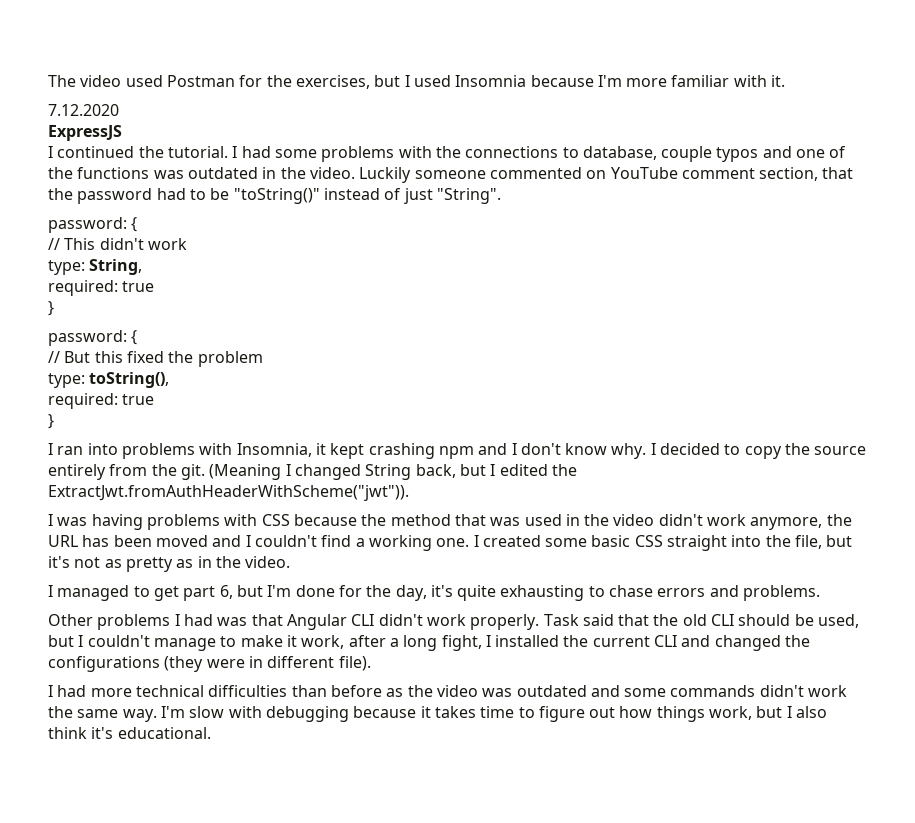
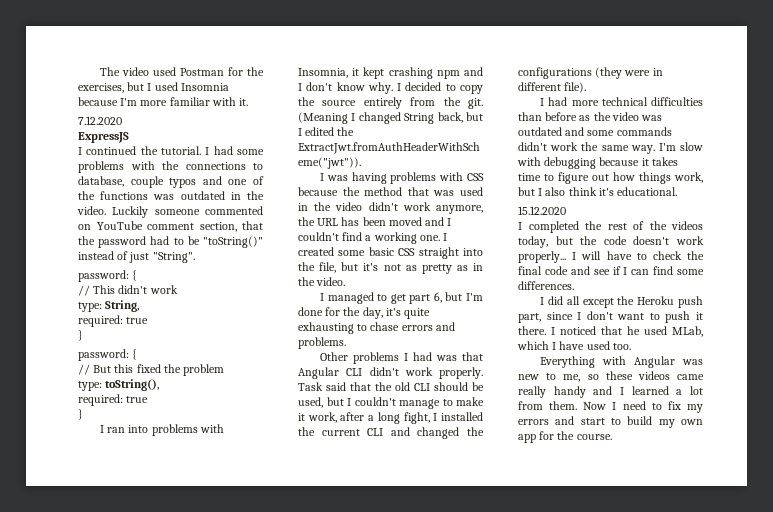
(211, 733) none -> [518,206,566,215] [518,221,703,233] [518,236,704,248] [518,251,704,263] [518,266,704,275] [518,281,574,290] [539,296,703,308] [518,311,703,323] [518,326,703,337] [517,341,631,350] [539,356,703,368] [518,371,704,382] [518,386,703,398] [518,401,703,413] [518,416,703,428] [518,431,612,443] // 15.12.2020 // I completed the rest of the videos today, but the code doesn't work properly... I will have to check the final code and see if I can find some differences. // I did all except the Heroku push part, since I don't want to push it there. I noticed that he used MLab, which I have used too. // Everything with Angular was new to me, so these videos came really handy and I learned a lot from them. Now I need to fix my errors and start to build my own app for the course.

